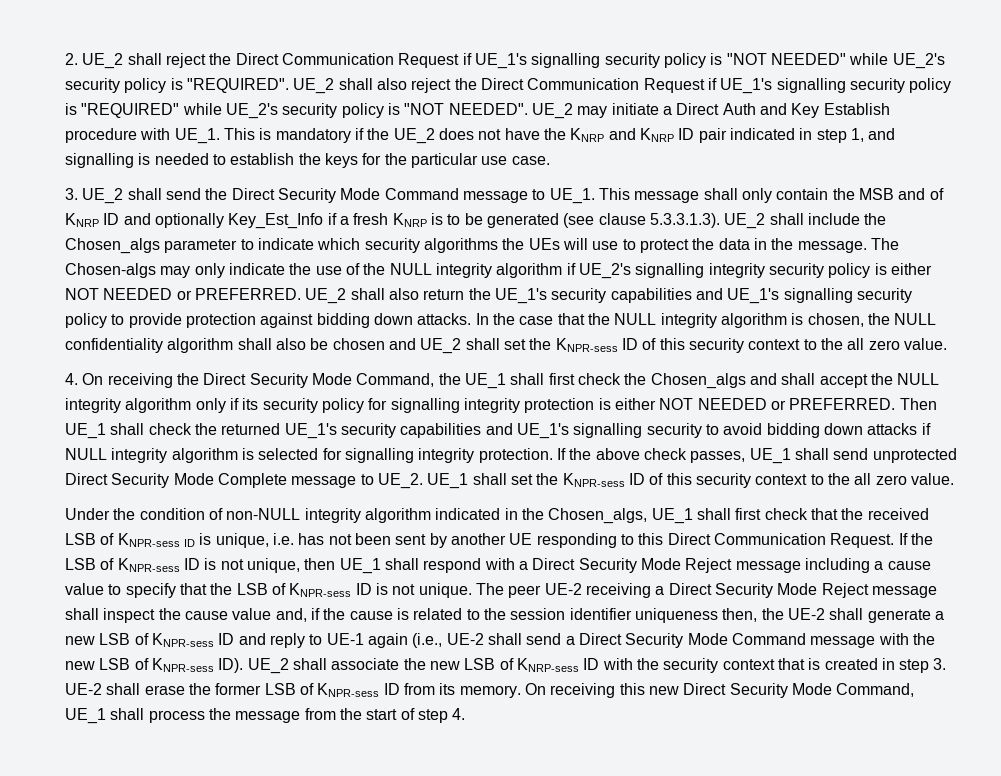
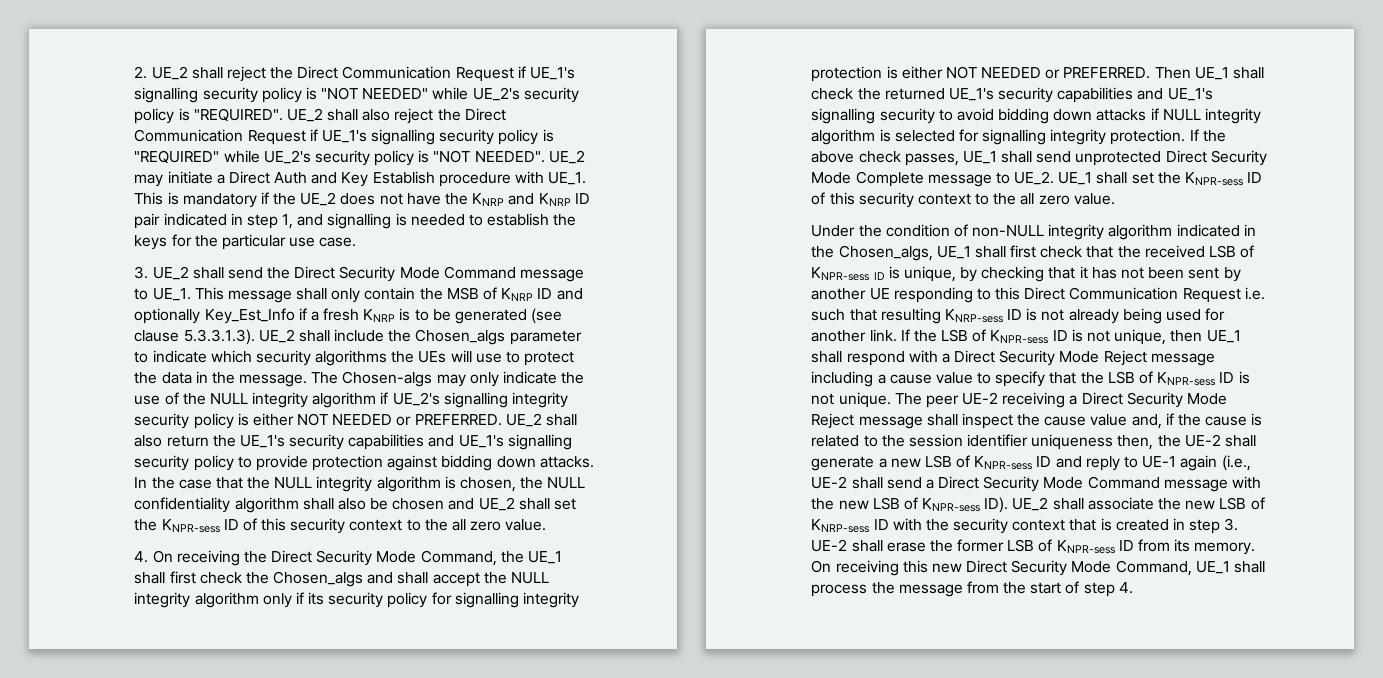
[898,188,926,200] and -> (479, 293) none
[273,533,295,545] i.e. -> [960,266,1088,282] by checking that it
[830,533,895,548] Request. -> [1182,287,1265,303] [811,308,1226,324] [811,329,897,342] Request i.e. such that resulting KNRP-sess ID is not already being used for another link.

